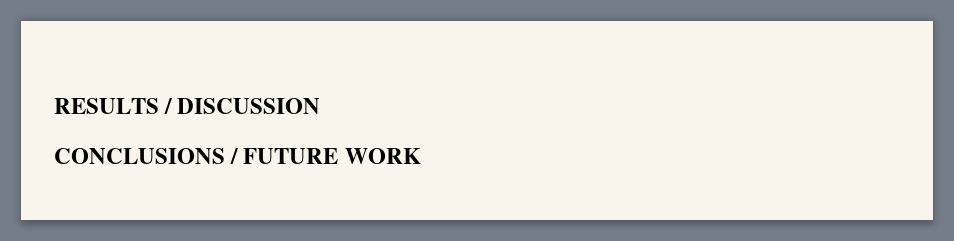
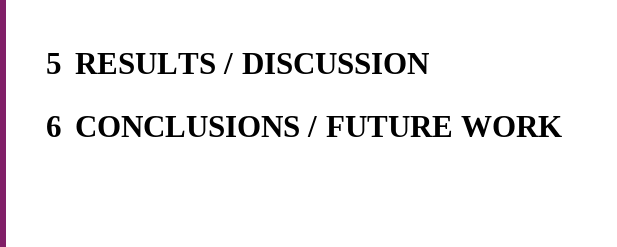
(54, 106) none -> [46,53,62,74] 5
(321, 106) none -> [46,116,62,137] 6

